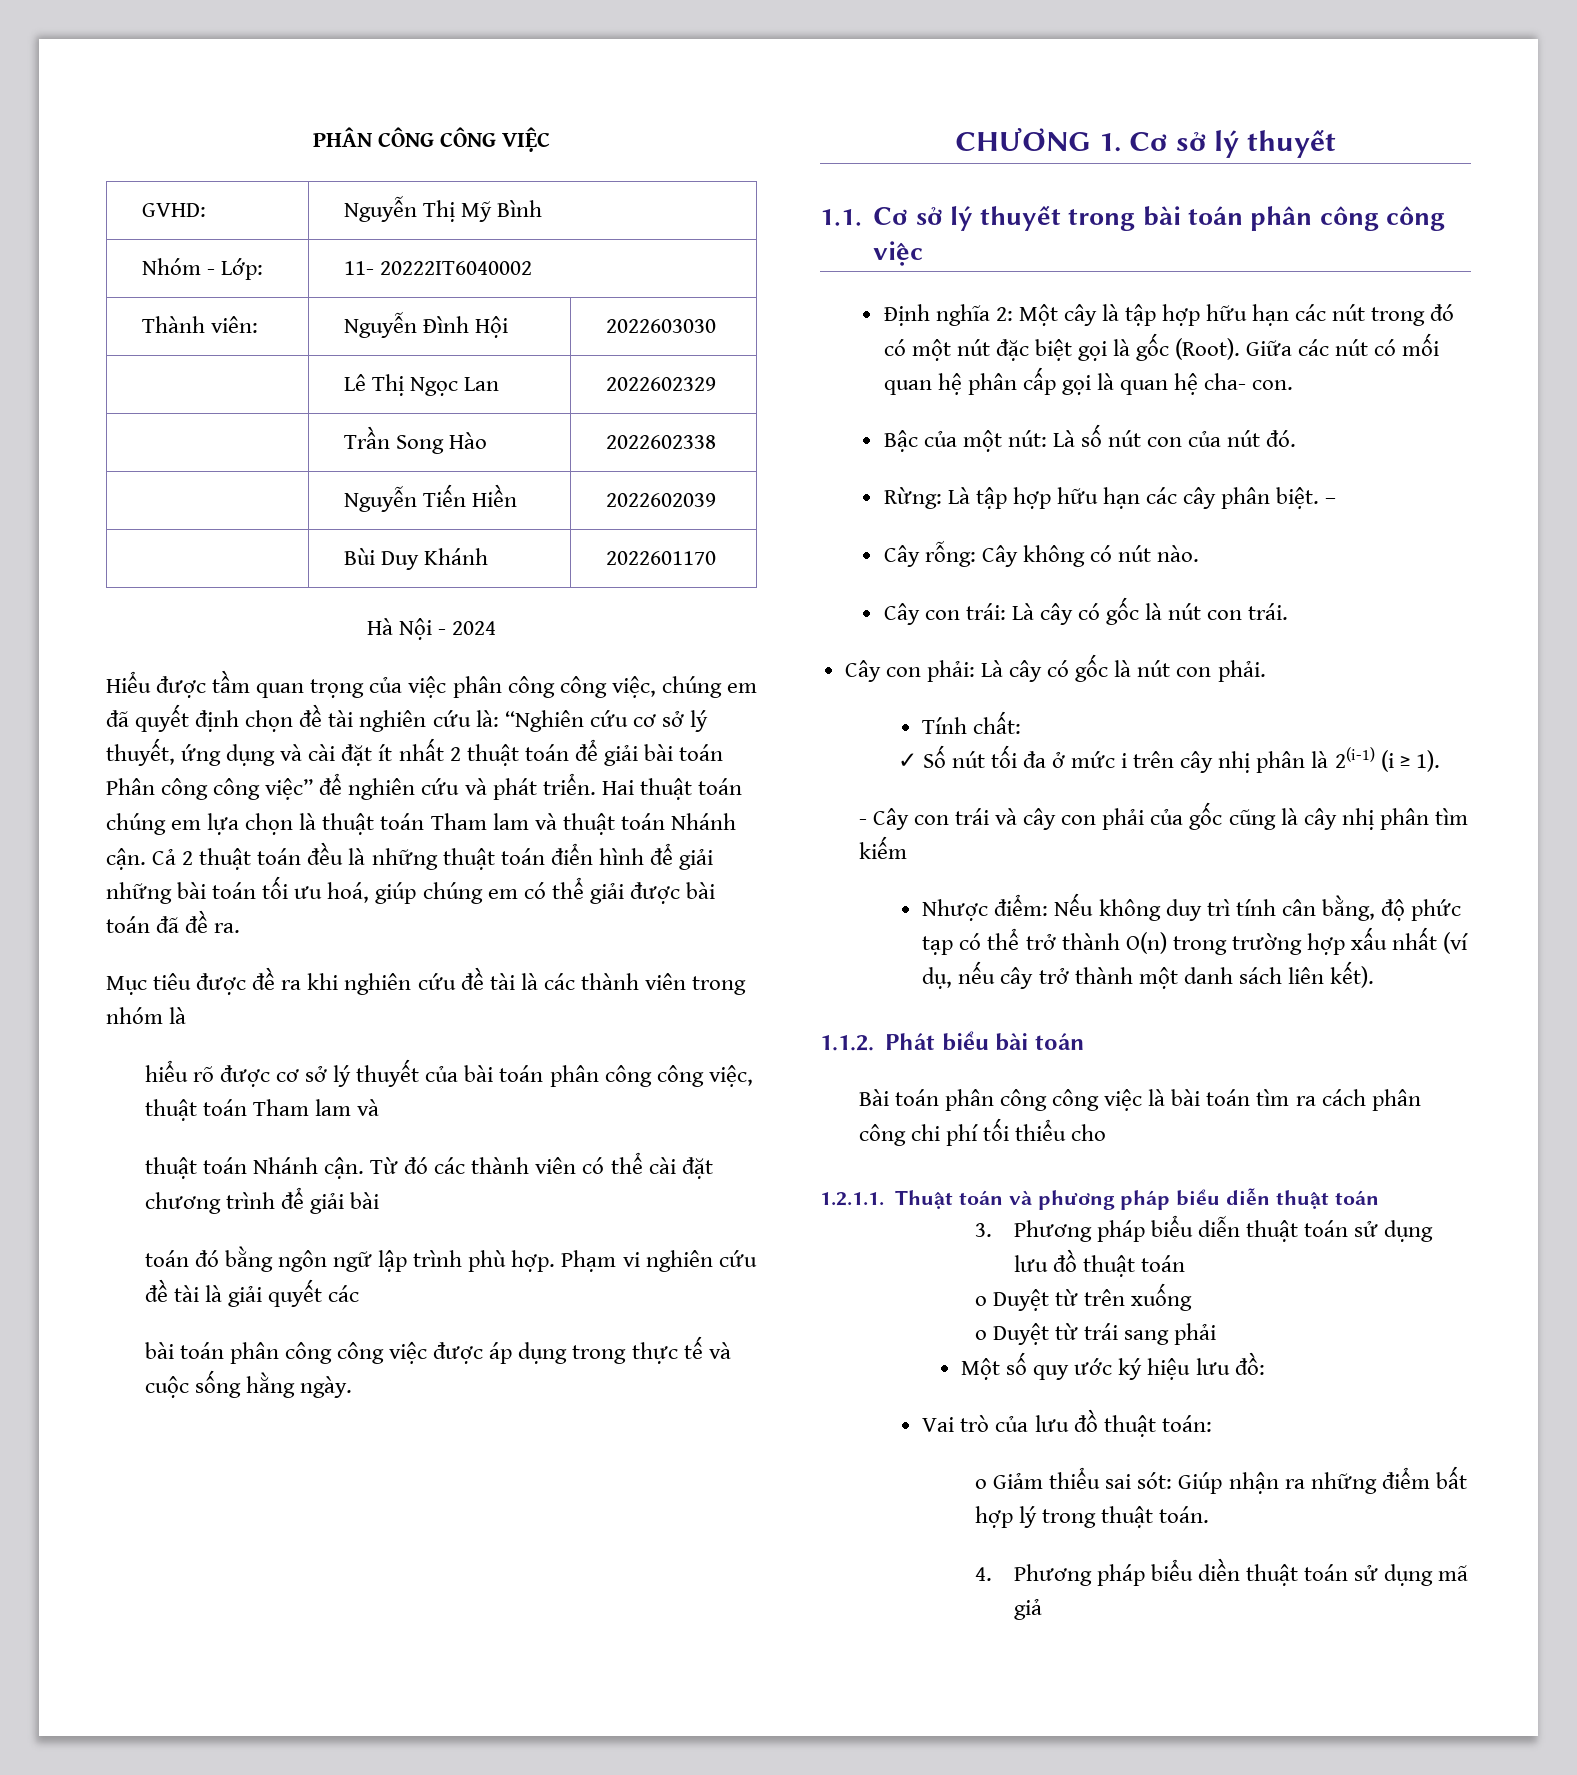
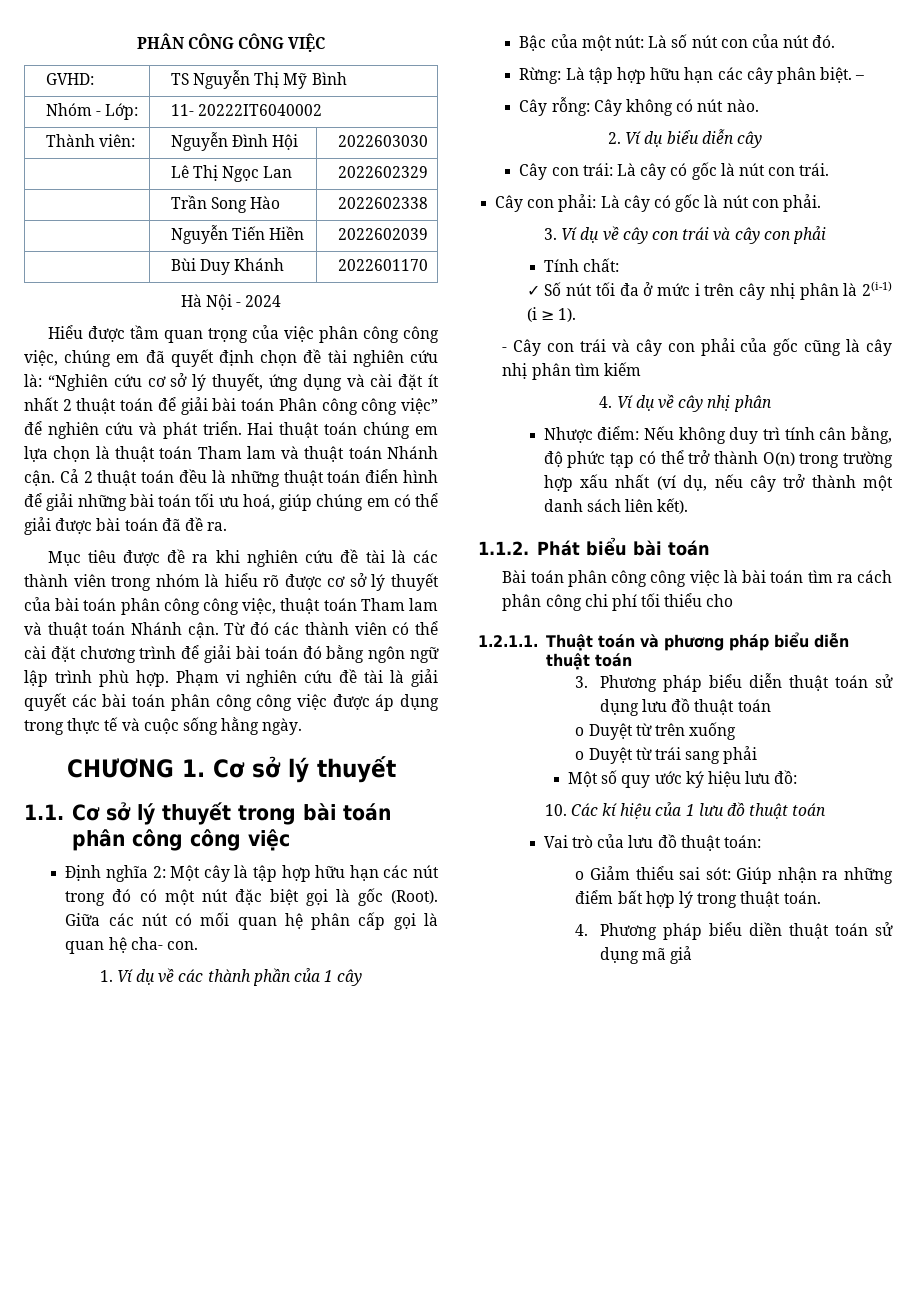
(206, 210) none -> [170,73,189,85] TS
(187, 1015) // -> (220, 580) none
(380, 1107) // -> (42, 628) none
(380, 1200) // -> (260, 652) none
(360, 1293) // -> (97, 700) none
(1294, 385) none -> [99,968,363,986] // 1. Ví dụ về các thành phần của 1 cây
(1199, 553) none -> [608,129,762,148] // 2. Ví dụ biểu diễn cây
(1266, 671) none -> [544,226,826,244] // 3. Ví dụ về cây con trái và cây con phải
(907, 847) none -> [599,394,772,412] // 4. Ví dụ về cây nhị phân
(1265, 1363) none -> [544,802,827,819] // 10. Các kí hiệu của 1 lưu đồ thuật toán

